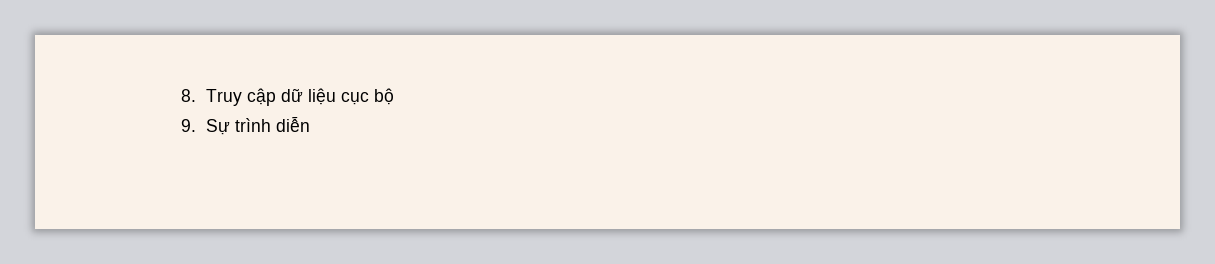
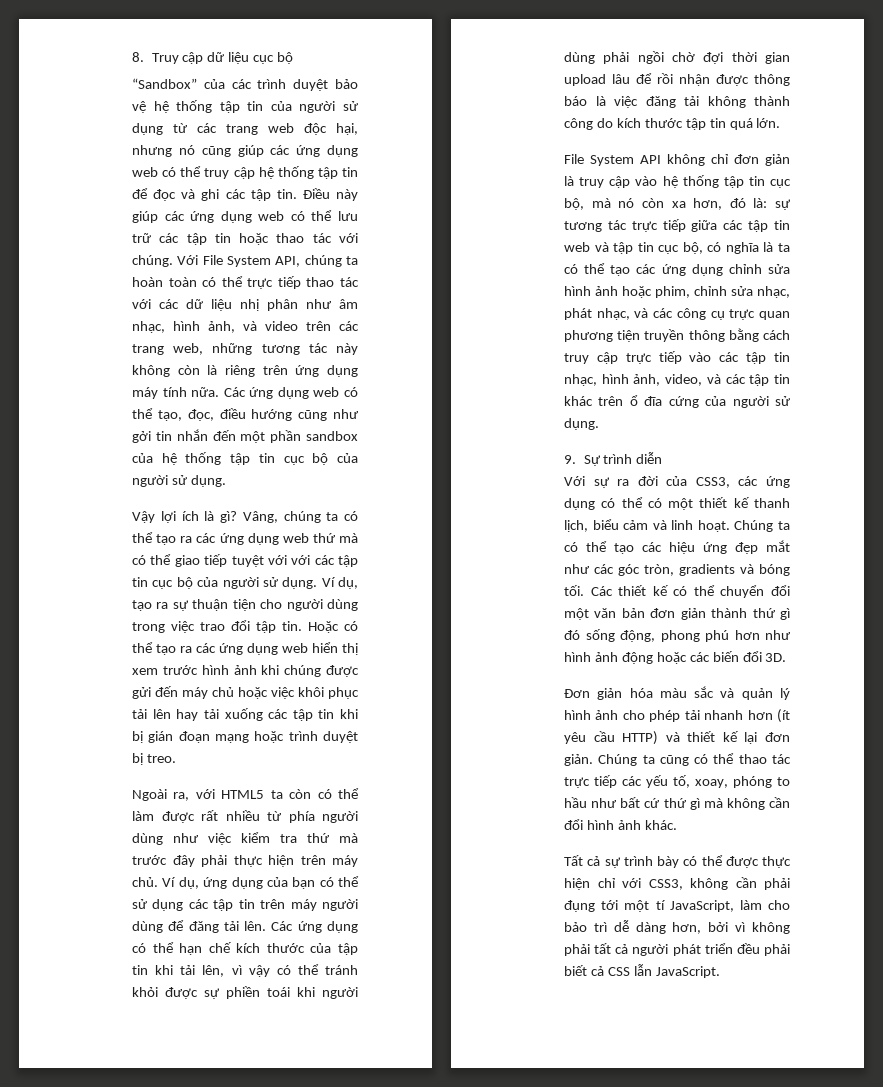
[181,116,311,135] 9. Sự trình diễn -> [132,78,358,91] [132,100,360,113] [132,123,358,135] [132,145,358,157] [132,166,358,179] [132,188,358,201] [132,210,359,223] [132,233,358,245] [132,255,358,267] [132,276,360,289] [132,299,358,311] [132,321,359,333] [132,343,358,355] [132,365,358,377] [132,387,359,399] [132,408,359,421] [132,429,358,443] [132,452,359,465] [132,475,226,487] [132,511,358,523] [132,532,358,545] [132,554,358,567] [132,577,358,589] [132,599,358,611] [132,620,358,633] [132,642,358,655] [132,665,359,677] [132,686,359,699] [132,708,358,721] [132,731,358,743] [132,753,176,765] [132,788,359,801] [132,810,358,823] [132,832,358,845] [132,855,358,867] [132,876,359,889] [132,899,358,911] [132,920,358,933] [132,942,359,955] [132,964,358,977] [132,986,358,999] [564,51,790,64] [564,73,790,86] [564,96,790,108] [564,118,781,130] [564,154,790,166] [564,175,791,188] [564,198,791,210] [564,219,790,232] [564,242,790,254] [564,263,790,276] [564,286,790,298] [564,308,790,320] [564,328,790,342] [564,351,790,364] [564,374,790,386] [564,395,791,408] [564,418,600,430] [564,452,663,466] [564,476,790,488] [564,497,790,510] [564,519,790,532] [564,540,790,554] [564,564,790,576] [564,585,790,598] [564,608,790,620] [564,629,791,642] [564,651,787,664] [564,686,790,700] [564,709,790,723] [564,731,790,745] [564,753,791,766] [564,775,790,788] [564,797,790,810] [564,819,677,830] [564,855,791,868] [564,877,790,890] [564,900,790,912] [564,920,790,934] [564,943,790,956] [564,964,720,978] “Sandbox” của các trình duyệt bảo vệ hệ thống tập tin của người sử dụng từ các trang web độc hại, nhưng nó cũng giúp các ứng dụng web có thể truy cập hệ thống tập tin để đọc và ghi các tập tin. Điều này giúp các ứng dụng web có thể lưu trữ các tập tin hoặc thao tác với chúng. Với File System API, chúng ta hoàn toàn có thể trực tiếp thao tác với các dữ liệu nhị phân như âm nhạc, hình ảnh, và video trên các trang web, những tương tác này không còn là riêng trên ứng dụng máy tính nữa. Các ứng dụng web có thể tạo, đọc, điều hướng cũng như gởi tin nhắn đến một phần sandbox của hệ thống tập tin cục bộ của người sử dụng. // Vậy lợi ích là gì? Vâng, chúng ta có thể tạo ra các ứng dụng web thứ mà có thể giao tiếp tuyệt với với các tập tin cục bộ của người sử dụng. Ví dụ, tạo ra sự thuận tiện cho người dùng trong việc trao đổi tập tin. Hoặc có thể tạo ra các ứng dụng web hiển thị xem trước hình ảnh khi chúng được gửi đến máy chủ hoặc việc khôi phục tải lên hay tải xuống các tập tin khi bị gián đoạn mạng hoặc trình duyệt bị treo. // Ngoài ra, với HTML5 ta còn có thể làm được rất nhiều từ phía người dùng như việc kiểm tra thứ mà trước đây phải thực hiện trên máy chủ. Ví dụ, ứng dụng của bạn có thể sử dụng các tập tin trên máy người dùng để đăng tải lên. Các ứng dụng có thể hạn chế kích thước của tập tin khi tải lên, vì vậy có thể tránh khỏi được sự phiền toái khi người dùng phải ngồi chờ đợi thời gian upload lâu để rồi nhận được thông báo là việc đăng tải không thành công do kích thước tập tin quá lớn. // File System API không chỉ đơn giản là truy cập vào hệ thống tập tin cục bộ, mà nó còn xa hơn, đó là: sự tương tác trực tiếp giữa các tập tin web và tập tin cục bộ, có nghĩa là ta có thể tạo các ứng dụng chỉnh sửa hình ảnh hoặc phim, chỉnh sửa nhạc, phát nhạc, và các công cụ trực quan phương tiện truyền thông bằng cách truy cập trực tiếp vào các tập tin nhạc, hình ảnh, video, và các tập tin khác trên ổ đĩa cứng của người sử dụng. // 9. Sự trình diễn // Với sự ra đời của CSS3, các ứng dụng có thể có một thiết kế thanh lịch, biểu cảm và linh hoạt. Chúng ta có thể tạo các hiệu ứng đẹp mắt như các góc tròn, gradients và bóng tối. Các thiết kế có thể chuyển đổi một văn bản đơn giản thành thứ gì đó sống động, phong phú hơn như hình ảnh động hoặc các biến đổi 3D. // Đơn giản hóa màu sắc và quản lý hình ảnh cho phép tải nhanh hơn (ít yêu cầu HTTP) và thiết kế lại đơn giản. Chúng ta cũng có thể thao tác trực tiếp các yếu tố, xoay, phóng to hầu như bất cứ thứ gì mà không cần đổi hình ảnh khác. // Tất cả sự trình bày có thể được thực hiện chỉ với CSS3, không cần phải đụng tới một tí JavaScript, làm cho bảo trì dễ dàng hơn, bởi vì không phải tất cả người phát triển đều phải biết cả CSS lẫn JavaScript.

